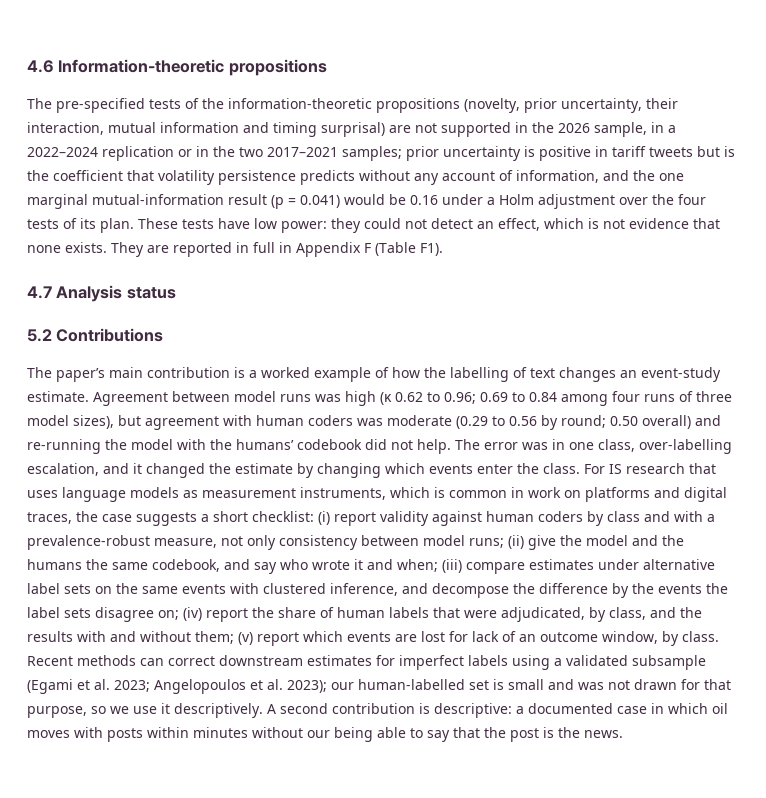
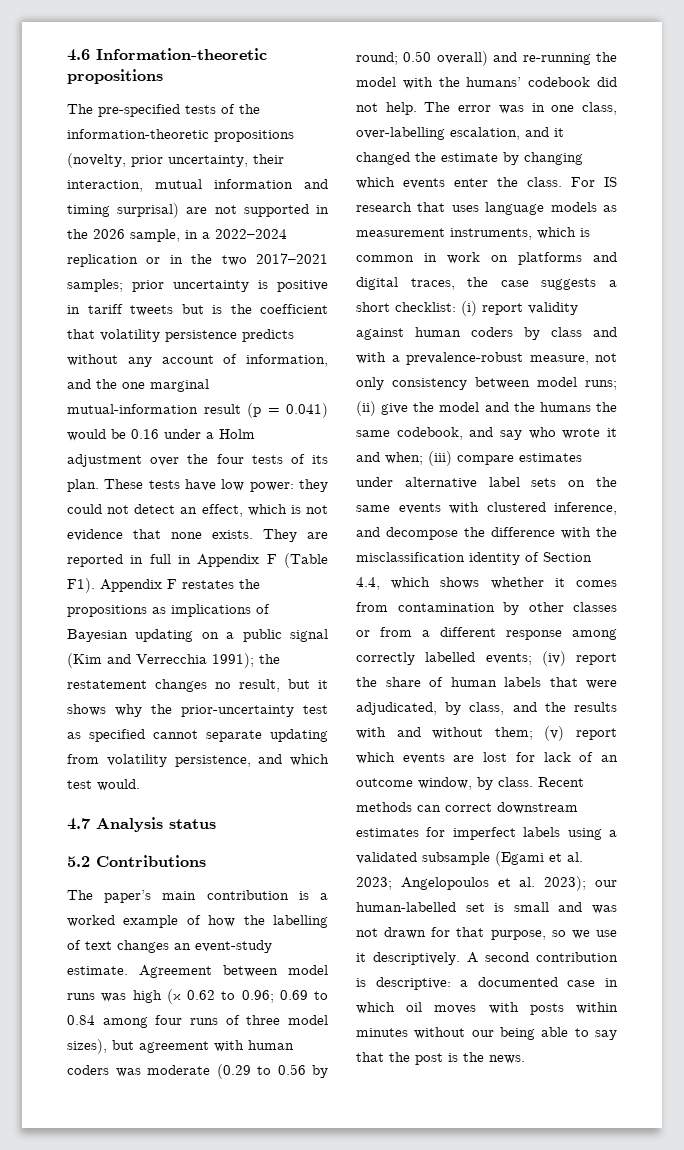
(443, 249) none -> [100,579,260,592] [67,604,270,617] [67,629,328,642] [67,653,280,668] [67,679,328,692] [67,704,328,717] [67,729,328,742] [67,754,329,767] [67,779,140,791] Appendix F restates the propositions as implications of Bayesian updating on a public signal (Kim and Verrecchia 1991); the restatement changes no result, but it shows why the prior-uncertainty test as specified cannot separate updating from volatility persistence, and which test would.
[612,583,728,598] [27,607,179,622] by the events the label sets disagree on; -> [561,527,617,539] [356,552,592,565] [356,577,617,590] [356,602,617,615] [356,627,617,640] [356,652,532,665] with the misclassification identity of Section 4.4, which shows whether it comes from contamination by other classes or from a different response among correctly labelled events;

